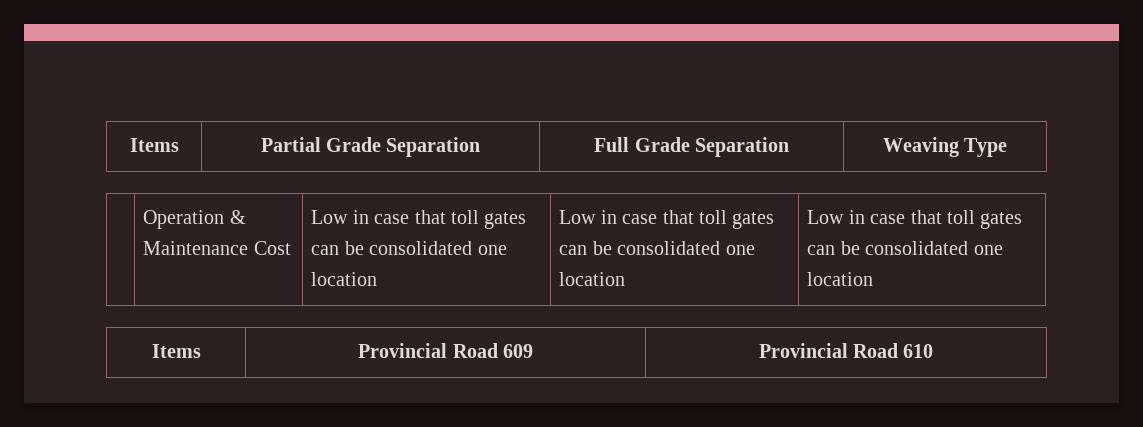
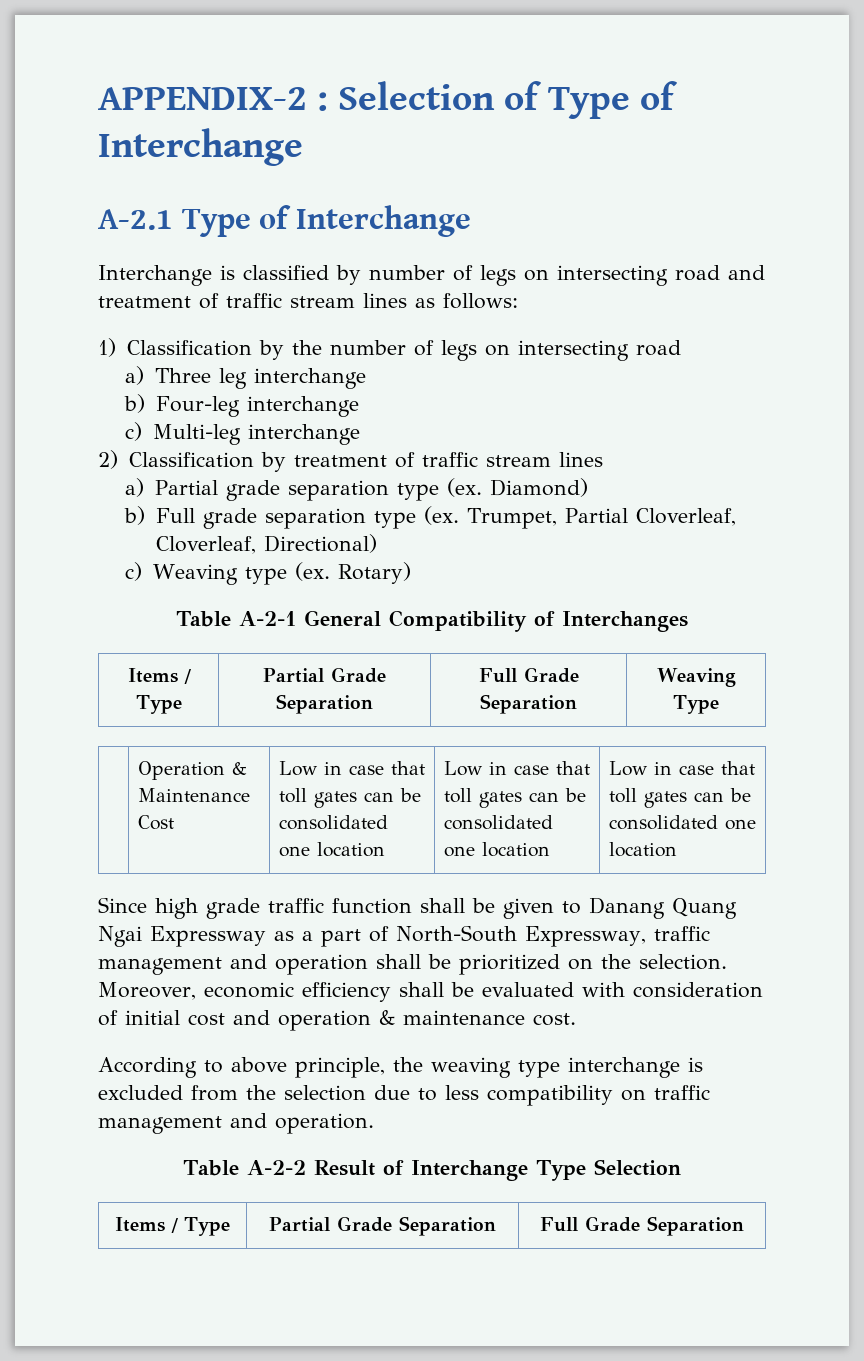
[129,138,179,152] Items -> [98,81,677,119] [98,128,303,166] [98,205,471,237] [98,265,765,286] [98,293,518,309] [98,338,681,361] [125,366,366,389] [124,394,359,417] [125,422,360,445] [98,450,603,472] [125,478,588,501] [124,506,736,529] [155,534,377,554] [125,562,411,585] [175,610,689,632] [127,668,191,684] [135,695,182,714] APPENDIX-2 : Selection of Type of Interchange // A-2.1 Type of Interchange // Interchange is classified by number of legs on intersecting road and treatment of traffic stream lines as follows: // 1) Classification by the number of legs on intersecting road // a) Three leg interchange // b) Four-leg interchange // c) Multi-leg interchange // 2) Classification by treatment of traffic stream lines // a) Partial grade separation type (ex. Diamond) // b) Full grade separation type (ex. Trumpet, Partial Cloverleaf, Cloverleaf, Directional) // c) Weaving type (ex. Rotary) // Table A-2-1 General Compatibility of Interchanges // Items / Type
[151,344,201,358] [358,343,533,358] [758,343,934,358] // Items | Provincial Road 609 | Provincial Road 610 -> [98,897,737,919] [98,925,710,947] [98,954,727,975] [98,982,763,1002] [98,1010,576,1031] [98,1057,703,1078] [98,1085,710,1106] [98,1113,374,1134] [183,1159,681,1181] [115,1217,231,1236] [269,1216,496,1236] [540,1216,744,1236] // Since high grade traffic function shall be given to Danang Quang Ngai Expressway as a part of North-South Expressway, traffic management and operation shall be prioritized on the selection. Moreover, economic efficiency shall be evaluated with consideration of initial cost and operation & maintenance cost. // According to above principle, the weaving type interchange is excluded from the selection due to less compatibility on traffic management and operation. // Table A-2-2 Result of Interchange Type Selection // Items / Type | Partial Grade Separation | Full Grade Separation

